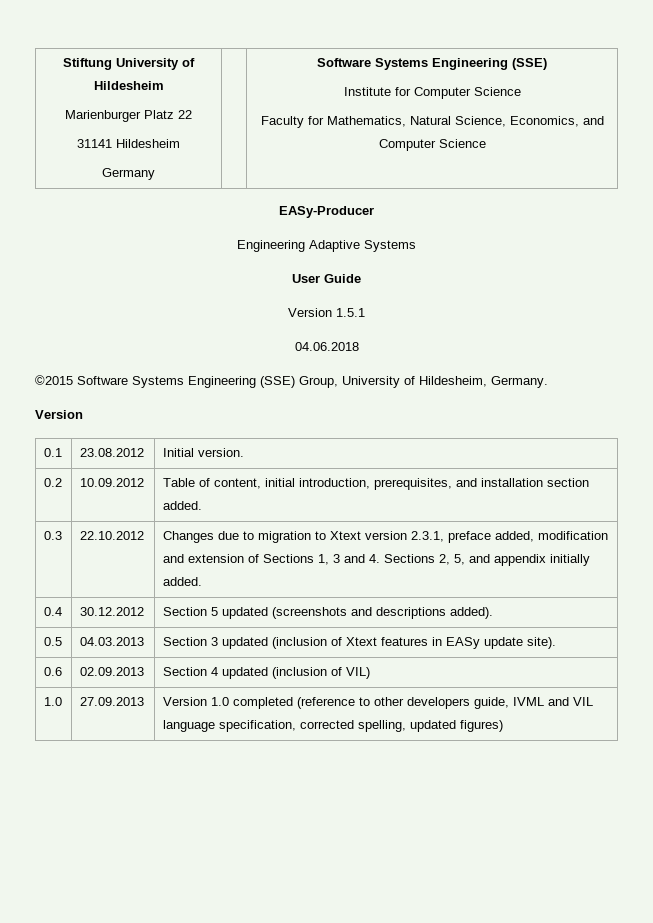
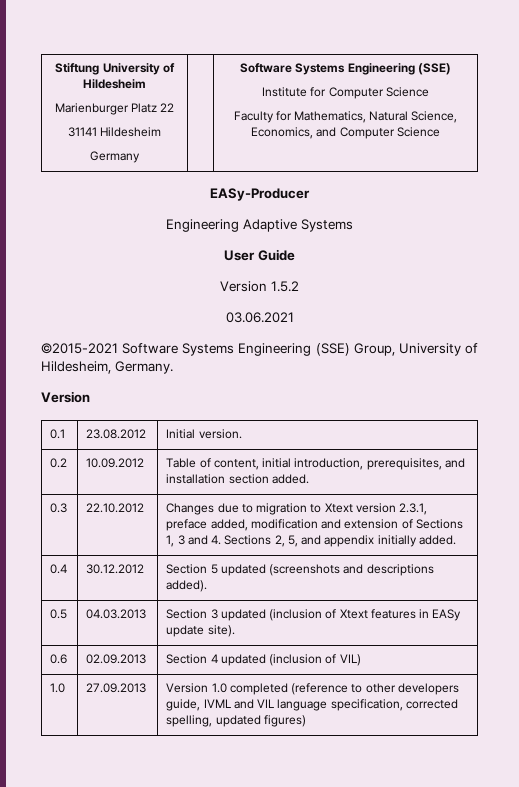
[336,308,365,317] [294,342,359,351] [35,375,73,385] 1.5.1 // 04.06.2018 // ©2015 -> [270,281,299,292] [225,312,294,323] [41,343,118,354] 1.5.2 // 03.06.2021 // ©2015-2021

